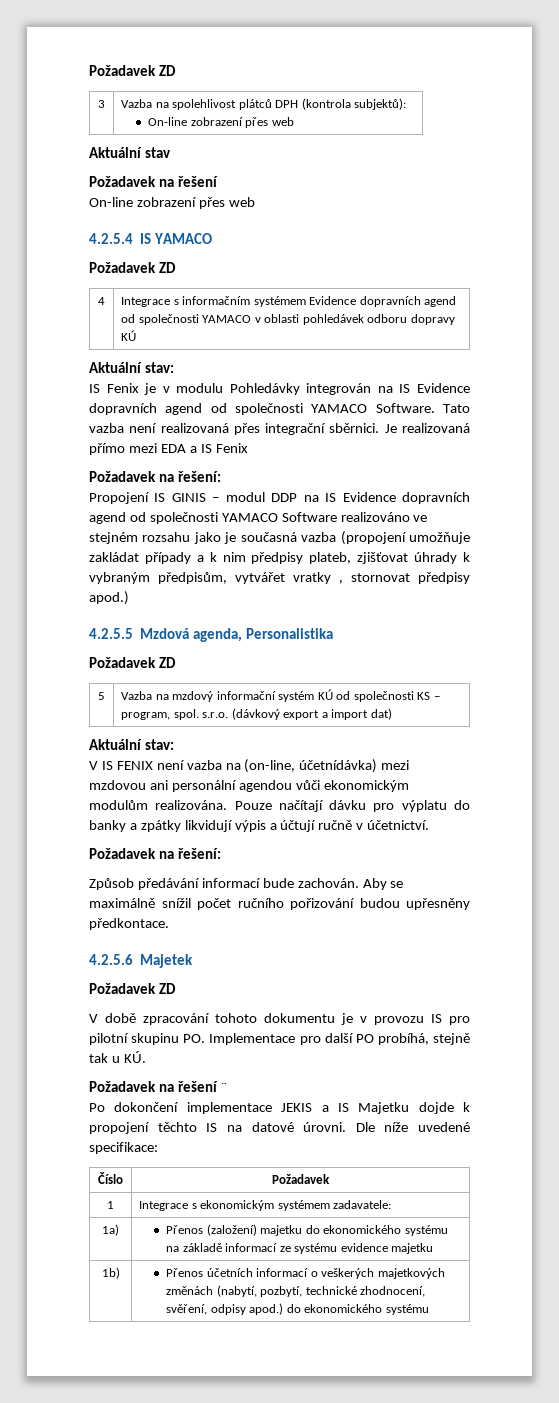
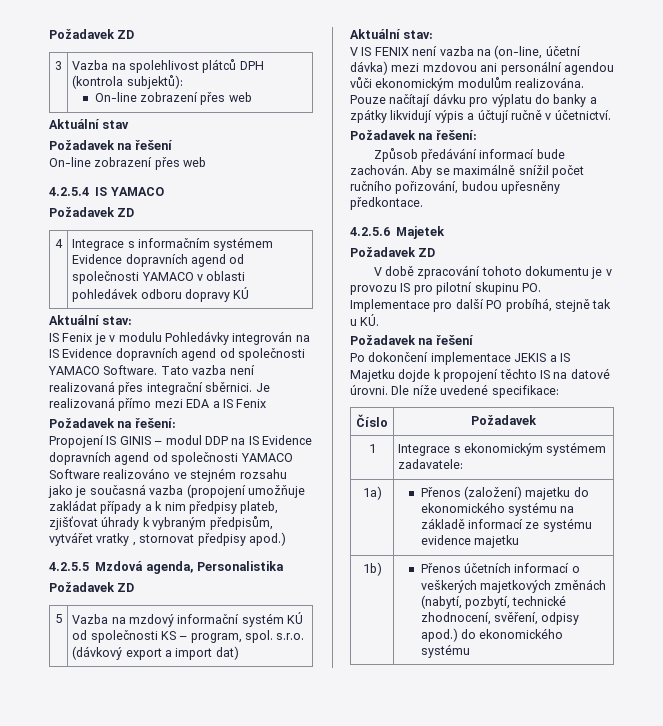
[299,759,378,773] účetnídávka) -> [545,46,581,56] [350,61,388,75] účetní dávka)
[290,898,354,910] pořizování -> [395,180,459,194] pořizování,
[220,1083,227,1092] ¨ -> (474, 340) none

